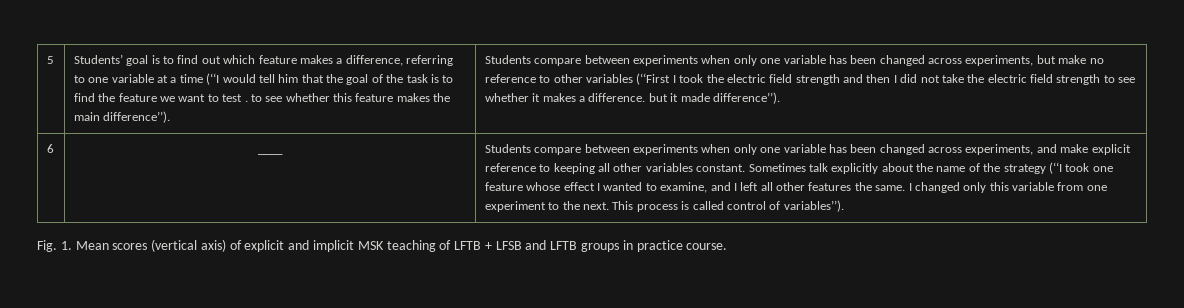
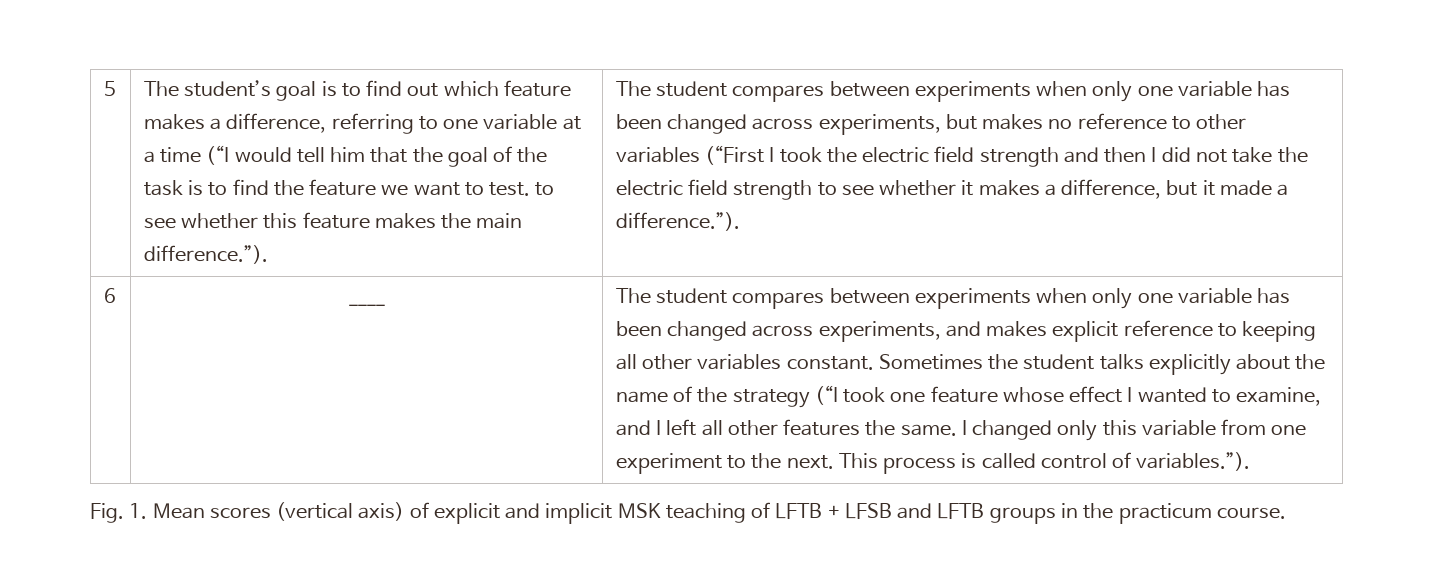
[73,54,123,64] Students’ -> [143,80,272,97] The student’s
[206,73,220,85] (‘‘I -> [206,145,230,165] (“I
[222,94,248,102] test . -> [489,182,531,196] test.
[103,111,171,123] [484,55,582,66] difference’’). | Students compare -> [143,245,268,264] [615,81,825,102] difference.”). | The student compares
[1058,55,1087,64] make -> [982,114,1044,130] makes
[636,73,671,85] (‘‘First -> [705,145,765,165] (“First
[588,93,646,102] difference. -> [1061,179,1162,199] difference,
[712,92,780,104] difference’’). -> [1277,184,1289,196] [615,212,740,231] a difference.”).
[484,144,582,155] Students compare -> [615,288,825,309] The student compares
[1060,144,1089,153] make -> [986,321,1048,337] makes
[808,163,828,172] talk -> [988,354,1144,370] the student talks
[1048,162,1062,174] (‘‘I -> [814,385,838,405] (“I
[783,200,844,212] variables’’). -> [1136,452,1251,471] variables.”).
[636,240,683,252] practice -> [1083,503,1212,524] the practicum

